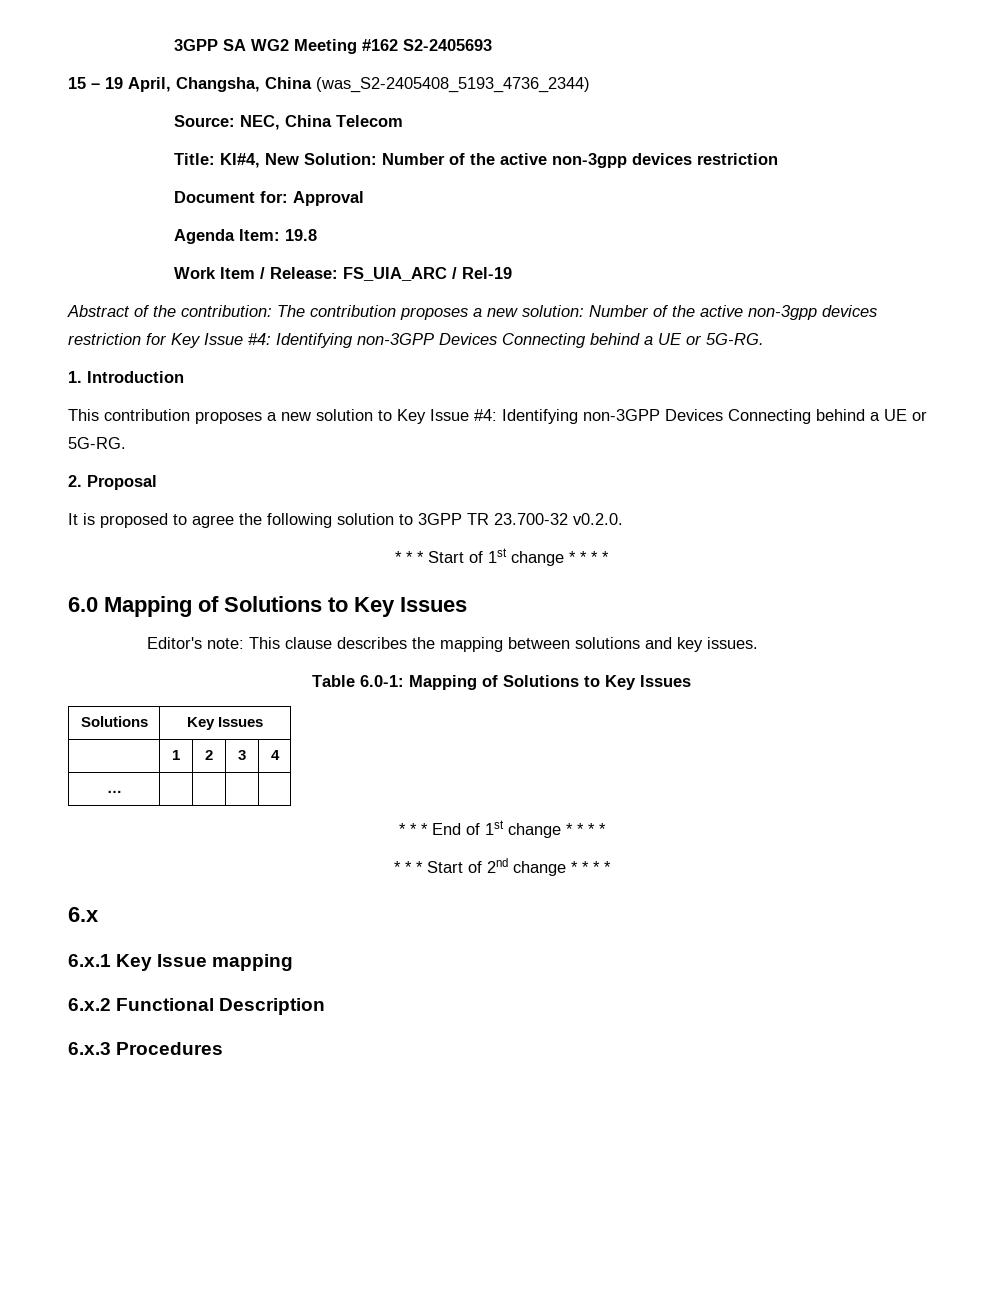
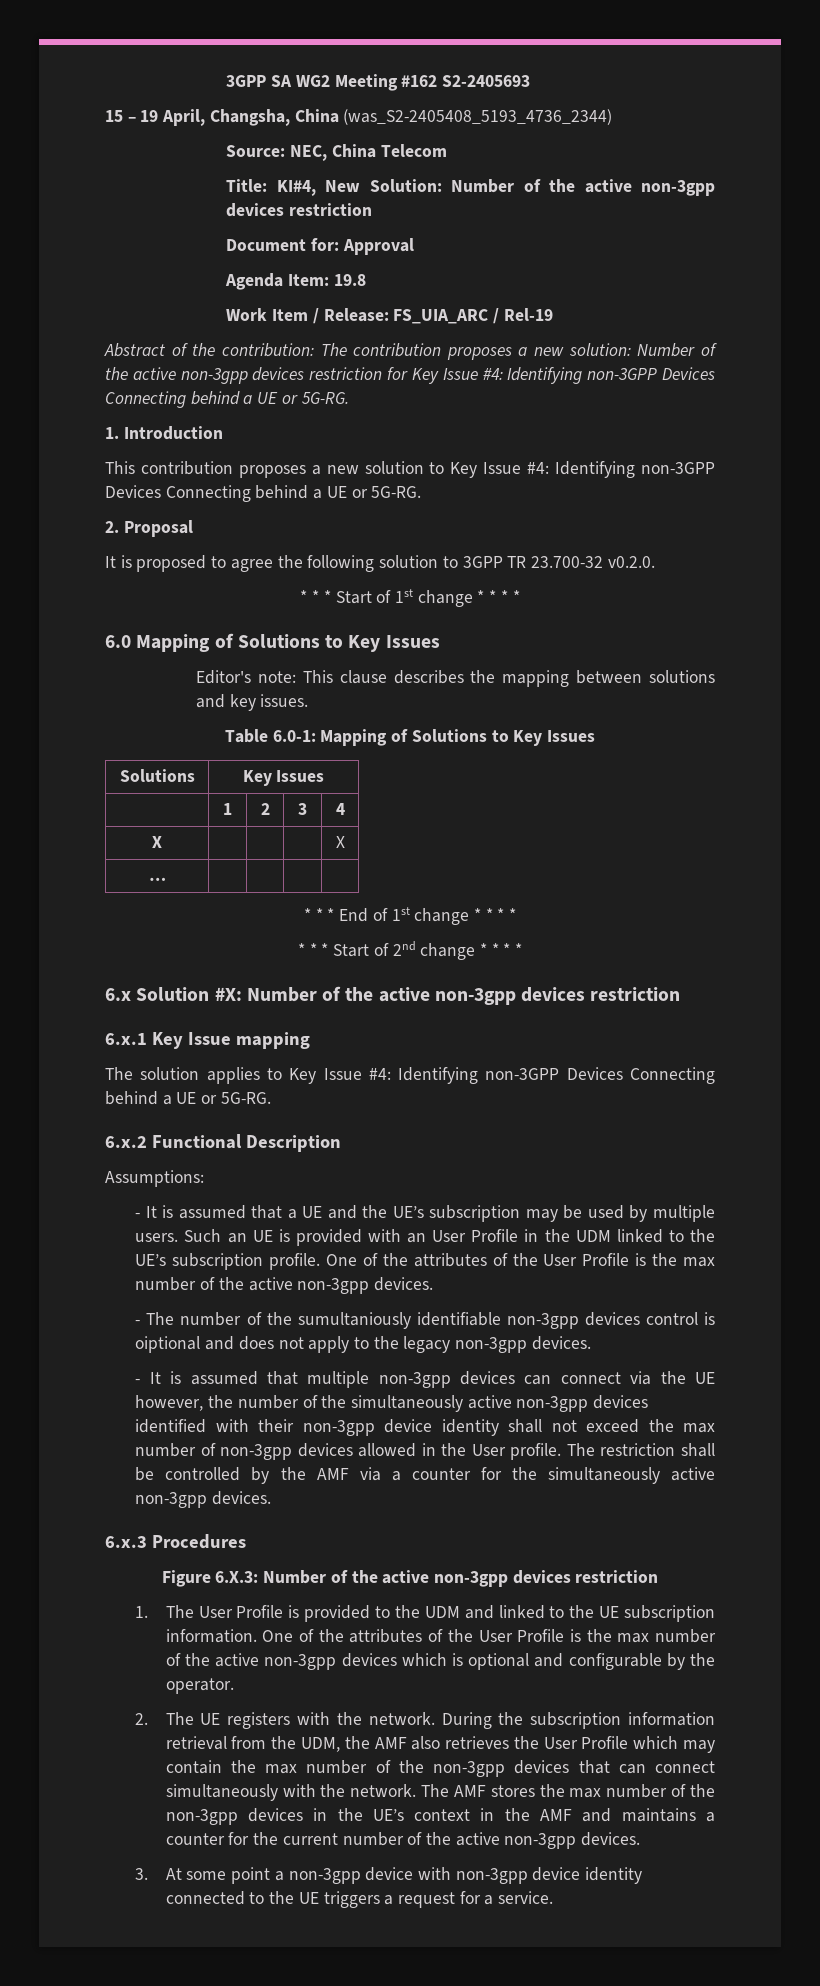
(280, 755) none -> [152,836,162,848] [335,836,345,848] // X | | | | X
[68,954,294,971] [68,998,326,1015] [68,1042,224,1055] // 6.x.1 Key Issue mapping // 6.x.2 Functional Description // 6.x.3 Procedures -> [136,986,681,1005] [105,1032,310,1049] [105,1067,715,1084] [105,1091,271,1105] [105,1134,341,1152] [105,1170,204,1187] [135,1205,715,1222] [135,1229,715,1246] [135,1253,715,1270] [135,1277,433,1294] [135,1312,715,1329] [135,1336,591,1353] [135,1371,715,1388] [135,1395,649,1412] [135,1419,715,1436] [135,1443,715,1460] [135,1467,715,1484] [135,1491,272,1508] [105,1534,246,1549] [161,1570,659,1587] [135,1605,715,1622] [165,1629,716,1643] [165,1653,715,1670] [165,1678,234,1694] [135,1712,716,1729] [165,1736,715,1753] [165,1760,715,1777] [165,1784,715,1801] [165,1808,715,1825] [165,1832,641,1849] [135,1867,643,1884] [165,1891,554,1908] Solution #X: Number of the active non-3gpp devices restriction // 6.x.1 Key Issue mapping // The solution applies to Key Issue #4: Identifying non-3GPP Devices Connecting behind a UE or 5G-RG. // 6.x.2 Functional Description // Assumptions: // - It is assumed that a UE and the UE’s subscription may be used by multiple users. Such an UE is provided with an User Profile in the UDM linked to the UE’s subscription profile. One of the attributes of the User Profile is the max number of the active non-3gpp devices. // - The number of the sumultaniously identifiable non-3gpp devices control is oiptional and does not apply to the legacy non-3gpp devices. // - It is assumed that multiple non-3gpp devices can connect via the UE however, the number of the simultaneously active non-3gpp devices identified with their non-3gpp device identity shall not exceed the max number of non-3gpp devices allowed in the User profile. The restriction shall be controlled by the AMF via a counter for the simultaneously active non-3gpp devices. // 6.x.3 Procedures // Figure 6.X.3: Number of the active non-3gpp devices restriction // 1. The User Profile is provided to the UDM and linked to the UE subscription information. One of the attributes of the User Profile is the max number of the active non-3gpp devices which is optional and configurable by the operator. // 2. The UE registers with the network. During the subscription information retrieval from the UDM, the AMF also retrieves the User Profile which may contain the max number of the non-3gpp devices that can connect simultaneously with the network. The AMF stores the max number of the non-3gpp devices in the UE’s context in the AMF and maintains a counter for the current number of the active non-3gpp devices. // 3. At some point a non-3gpp device with non-3gpp device identity connected to the UE triggers a request for a service.

